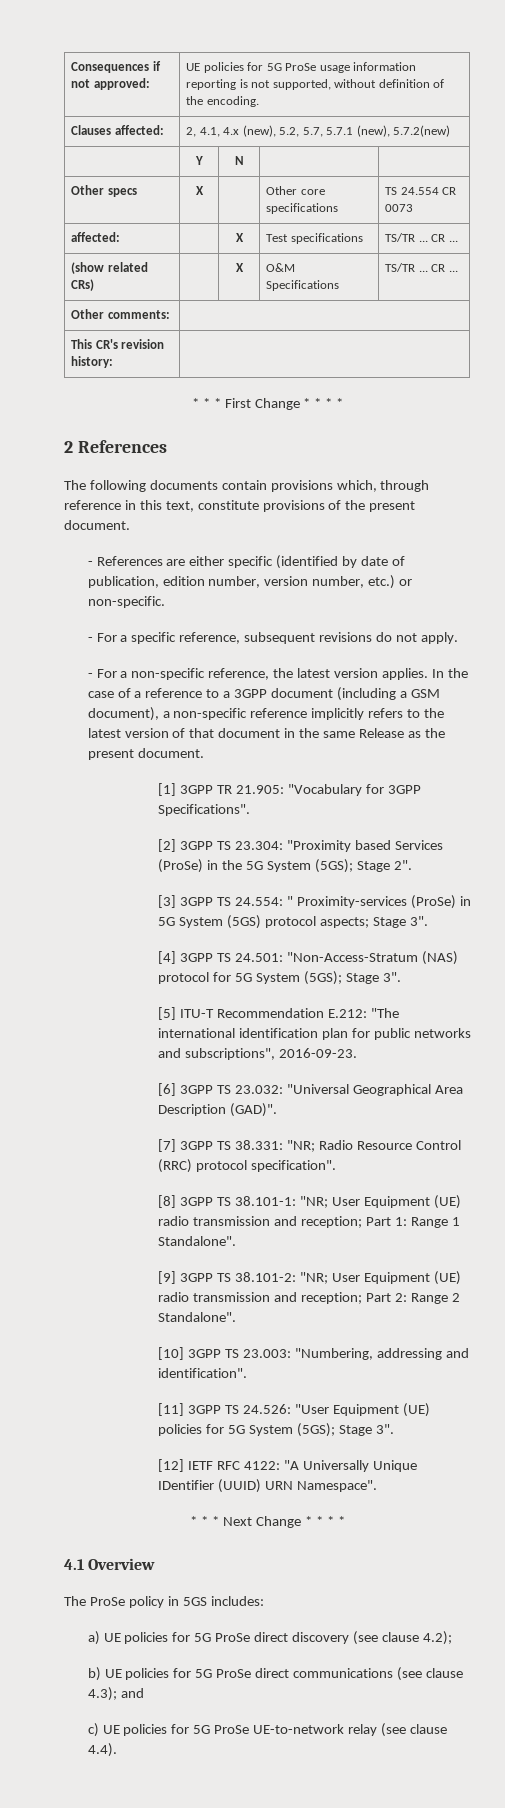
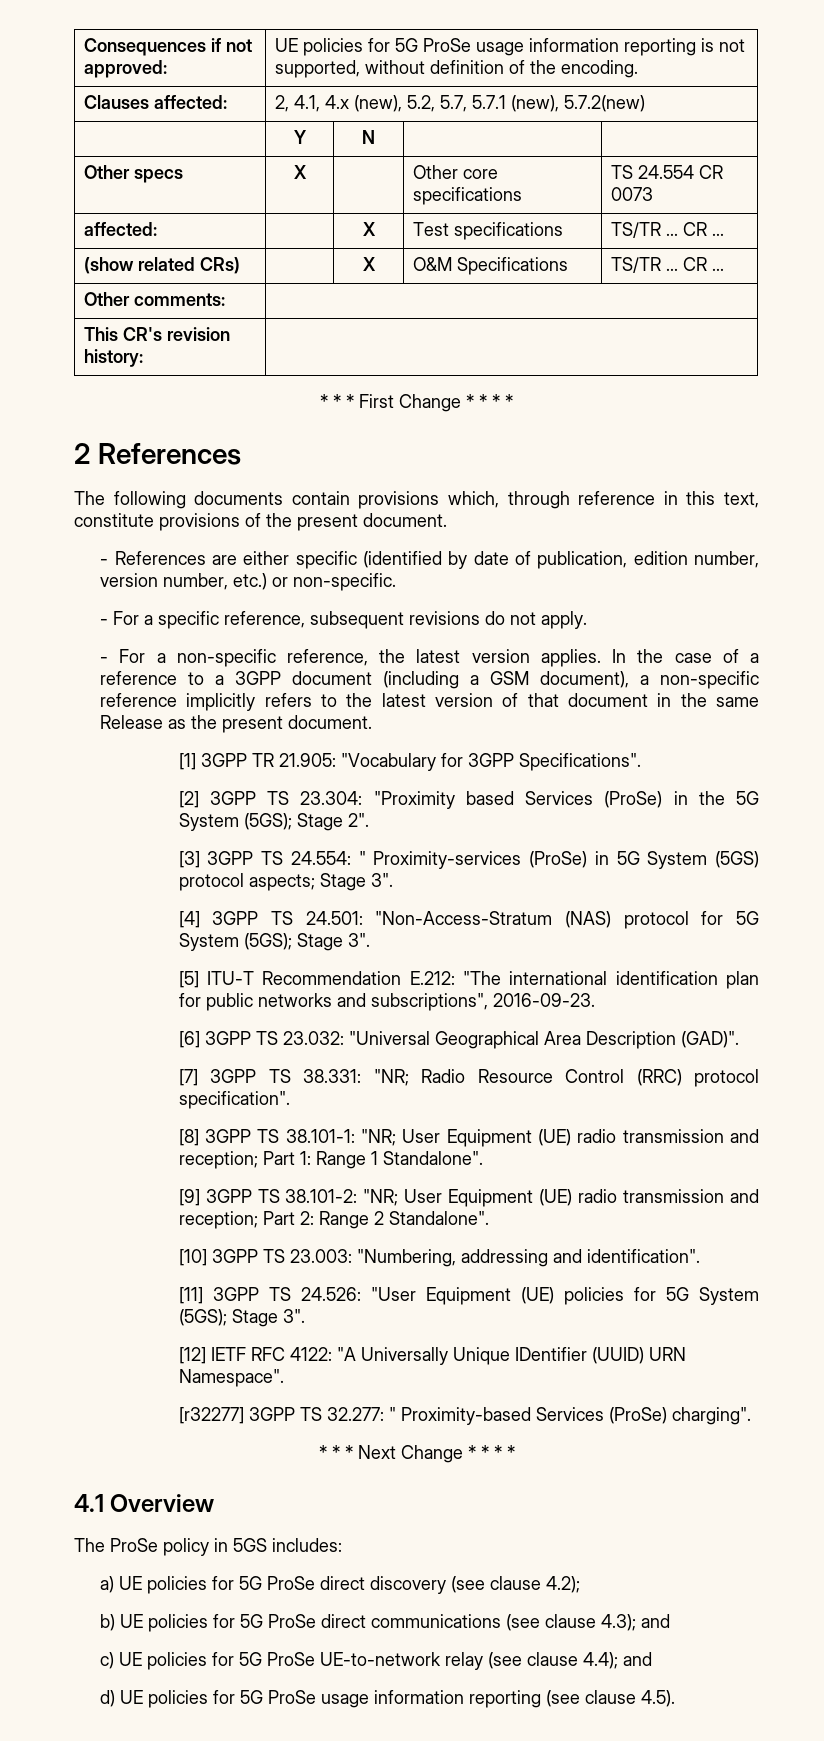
(378, 1486) none -> [178,1407,751,1425] // [r32277] 3GPP TS 32.277: " Proximity-based Services (ProSe) charging".
[87,1743,117,1757] 4.4). -> [583,1652,653,1669] [100,1690,676,1708] 4.4); and // d) UE policies for 5G ProSe usage information reporting (see clause 4.5).

